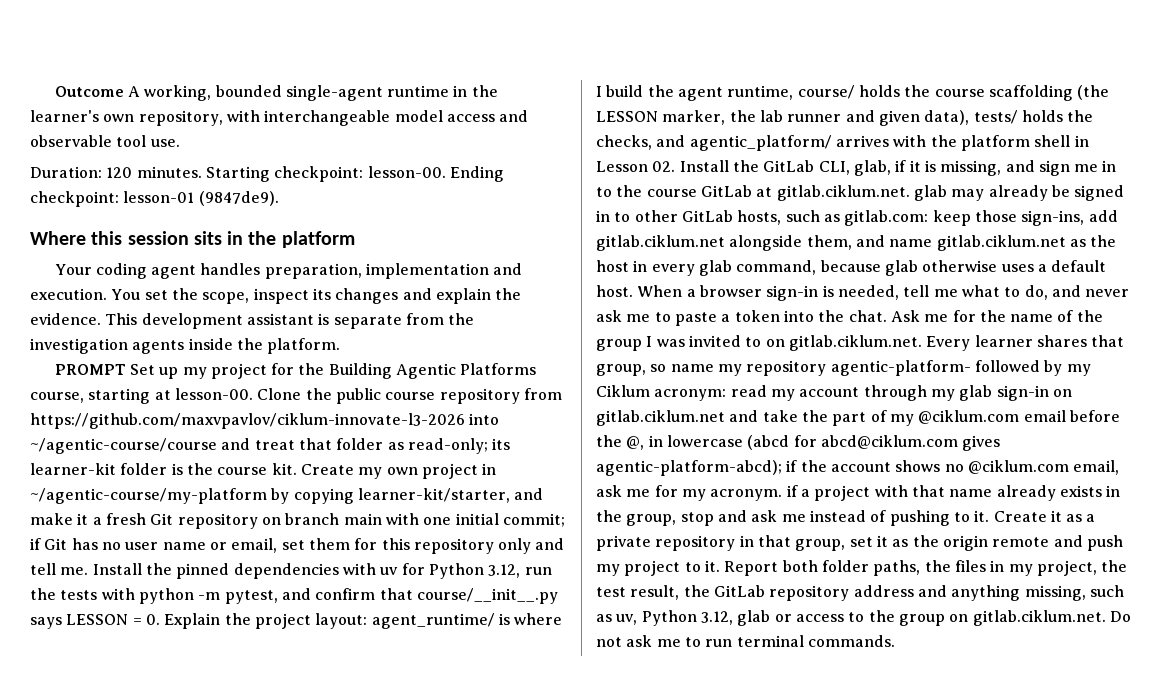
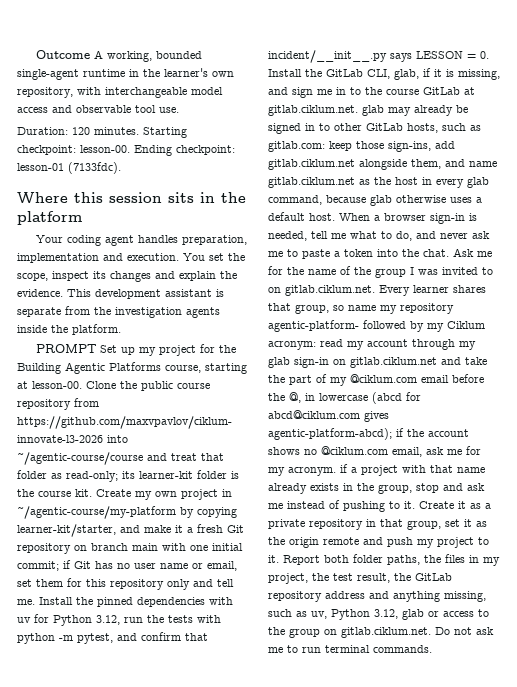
[198,191,279,206] (9847de9). -> [68,162,121,174] (7133fdc).
[416,588,558,604] course/__init__.py -> [268,50,387,63] incident/__init__.py
[164,613,563,629] [596,85,1110,101] [596,110,1094,126] [596,135,1089,151] [596,161,676,172] Explain the project layout: agent_runtime/ is where I build the agent runtime, course/ holds the course scaffolding (the LESSON marker, the lab runner and given data), tests/ holds the checks, and agentic_platform/ arrives with the platform shell in Lesson 02. -> (489, 55) none

